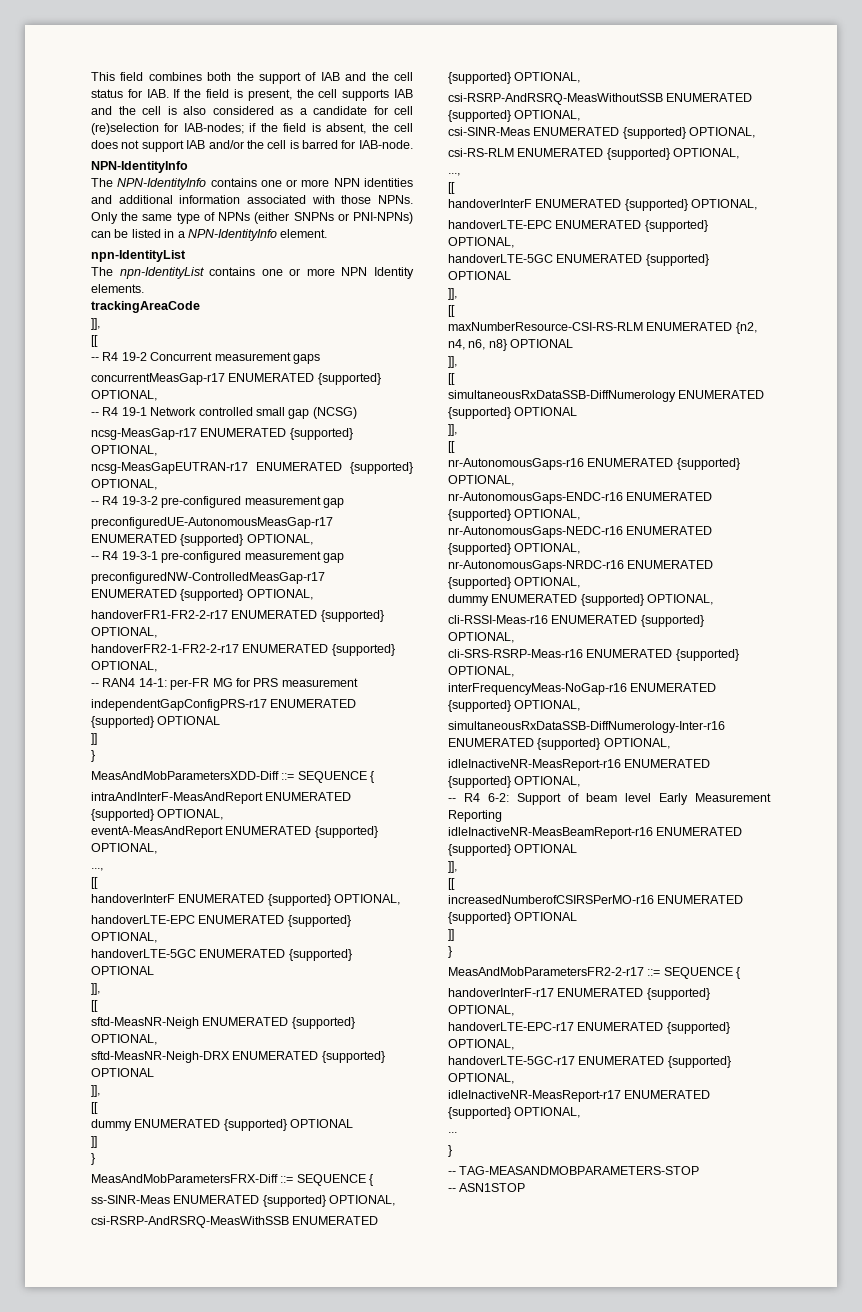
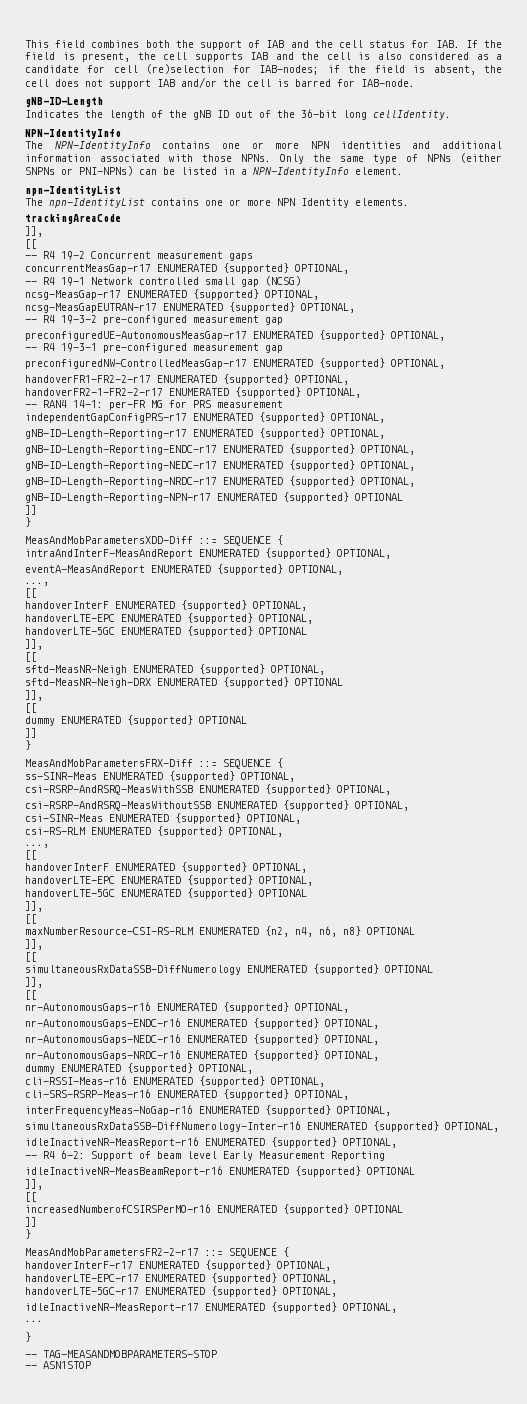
(413, 144) none -> [25,97,103,107] [25,109,451,120] // gNB-ID-Length // Indicates the length of the gNB ID out of the 36-bit long cellIdentity.
(154, 722) none -> [331,413,385,423] [25,428,385,439] [25,444,415,455] [25,460,415,471] [25,476,415,487] [25,492,349,503] OPTIONAL, // gNB-ID-Length-Reporting-r17 ENUMERATED {supported} OPTIONAL, // gNB-ID-Length-Reporting-ENDC-r17 ENUMERATED {supported} OPTIONAL, // gNB-ID-Length-Reporting-NEDC-r17 ENUMERATED {supported} OPTIONAL, // gNB-ID-Length-Reporting-NRDC-r17 ENUMERATED {supported} OPTIONAL, // gNB-ID-Length-Reporting-NPN-r17 ENUMERATED {supported}

